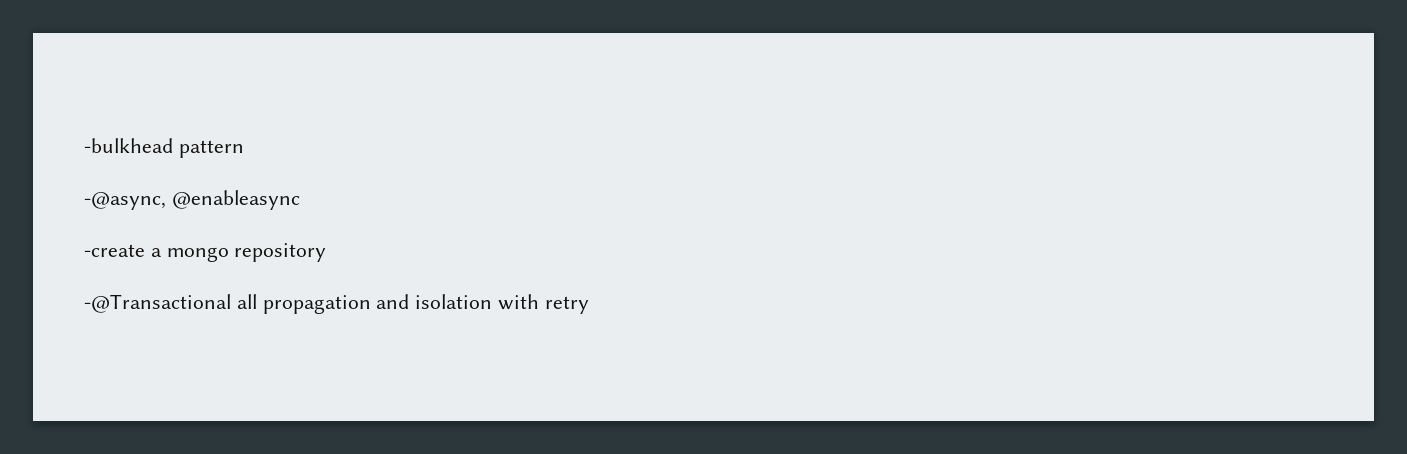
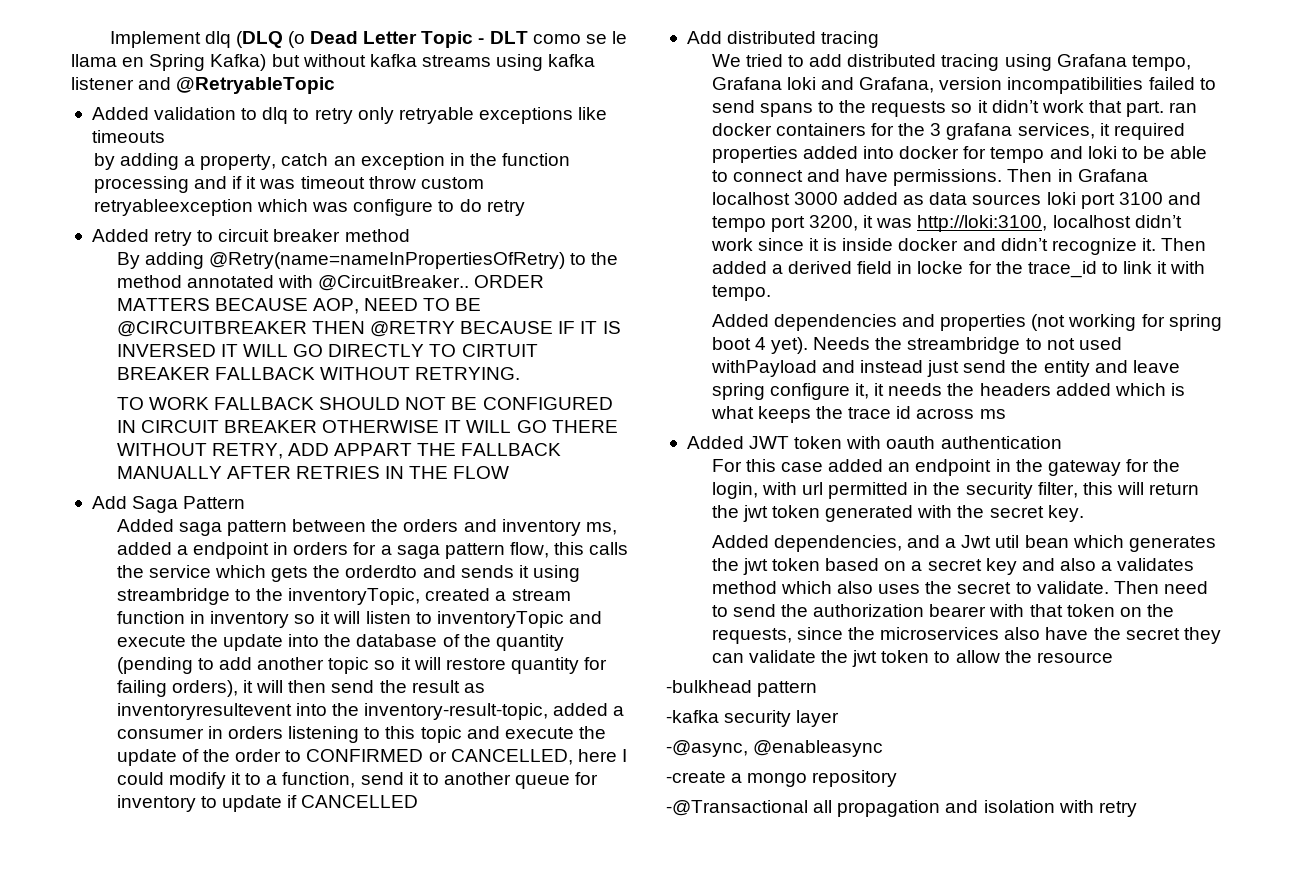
(84, 145) none -> [109,31,627,48] [71,54,596,71] [71,77,336,94] [91,107,608,124] [91,130,165,143] [93,153,571,170] [93,176,484,193] [93,199,525,216] [91,229,410,246] [116,252,619,269] [116,275,545,291] [116,298,482,314] [116,321,621,337] [116,344,538,357] [116,367,521,380] [116,397,613,410] [116,420,618,433] [116,443,562,459] [116,466,510,479] [91,496,246,513] [116,519,617,536] [116,542,629,559] [116,565,580,582] [116,588,571,605] [116,611,602,628] [116,634,564,651] [116,657,608,674] [116,680,485,697] [116,703,625,720] [116,726,606,743] [116,749,627,766] [116,772,599,789] [116,795,419,812] [686,31,880,48] [711,54,1191,71] [711,77,1216,94] [711,100,1198,117] [711,123,1185,140] [711,146,1208,163] [711,169,1148,186] [711,192,1201,209] [711,215,1182,232] [710,238,1207,255] [711,261,1206,278] [711,285,771,301] [711,314,1222,331] [711,337,1122,354] [710,360,1180,377] [711,383,1185,400] [710,406,1006,423] [686,436,1062,449] [711,459,1181,476] [711,482,1200,499] [711,505,1084,522] [711,535,1216,552] [711,558,1195,575] [711,581,1208,594] [711,604,1174,617] [711,627,1221,644] [711,650,1113,667] Implement dlq (DLQ (o Dead Letter Topic - DLT como se le llama en Spring Kafka) but without kafka streams using kafka listener and @RetryableTopic // Added validation to dlq to retry only retryable exceptions like timeouts // by adding a property, catch an exception in the function processing and if it was timeout throw custom retryableexception which was configure to do retry // Added retry to circuit breaker method // By adding @Retry(name=nameInPropertiesOfRetry) to the method annotated with @CircuitBreaker.. ORDER MATTERS BECAUSE AOP, NEED TO BE @CIRCUITBREAKER THEN @RETRY BECAUSE IF IT IS INVERSED IT WILL GO DIRECTLY TO CIRTUIT BREAKER FALLBACK WITHOUT RETRYING. // TO WORK FALLBACK SHOULD NOT BE CONFIGURED IN CIRCUIT BREAKER OTHERWISE IT WILL GO THERE WITHOUT RETRY, ADD APPART THE FALLBACK MANUALLY AFTER RETRIES IN THE FLOW // Add Saga Pattern // Added saga pattern between the orders and inventory ms, added a endpoint in orders for a saga pattern flow, this calls the service which gets the orderdto and sends it using streambridge to the inventoryTopic, created a stream function in inventory so it will listen to inventoryTopic and execute the update into the database of the quantity (pending to add another topic so it will restore quantity for failing orders), it will then send the result as inventoryresultevent into the inventory-result-topic, added a consumer in orders listening to this topic and execute the update of the order to CONFIRMED or CANCELLED, here I could modify it to a function, send it to another queue for inventory to update if CANCELLED // Add distributed tracing // We tried to add distributed tracing using Grafana tempo, Grafana loki and Grafana, version incompatibilities failed to send spans to the requests so it didn’t work that part. ran docker containers for the 3 grafana services, it required properties added into docker for tempo and loki to be able to connect and have permissions. Then in Grafana localhost 3000 added as data sources loki port 3100 and tempo port 3200, it was http://loki:3100, localhost didn’t work since it is inside docker and didn’t recognize it. Then added a derived field in locke for the trace_id to link it with tempo. // Added dependencies and properties (not working for spring boot 4 yet). Needs the streambridge to not used withPayload and instead just send the entity and leave spring configure it, it needs the headers added which is what keeps the trace id across ms // Added JWT token with oauth authentication // For this case added an endpoint in the gateway for the login, with url permitted in the security filter, this will return the jwt token generated with the secret key. // Added dependencies, and a Jwt util bean which generates the jwt token based on a secret key and also a validates method which also uses the secret to validate. Then need to send the authorization bearer with that token on the requests, since the microservices also have the secret they can validate the jwt token to allow the resource //
(244, 149) none -> [666,710,840,727] // -kafka security layer

